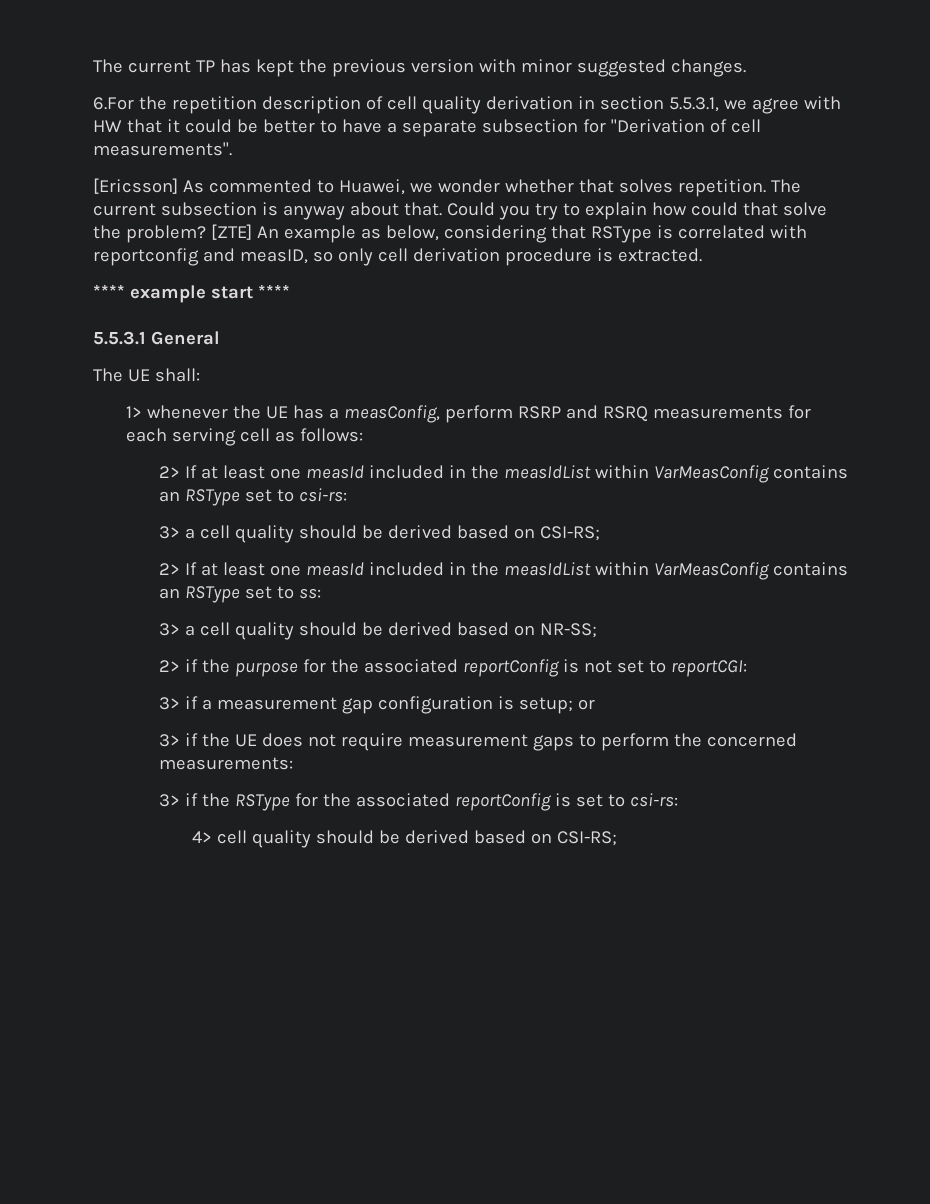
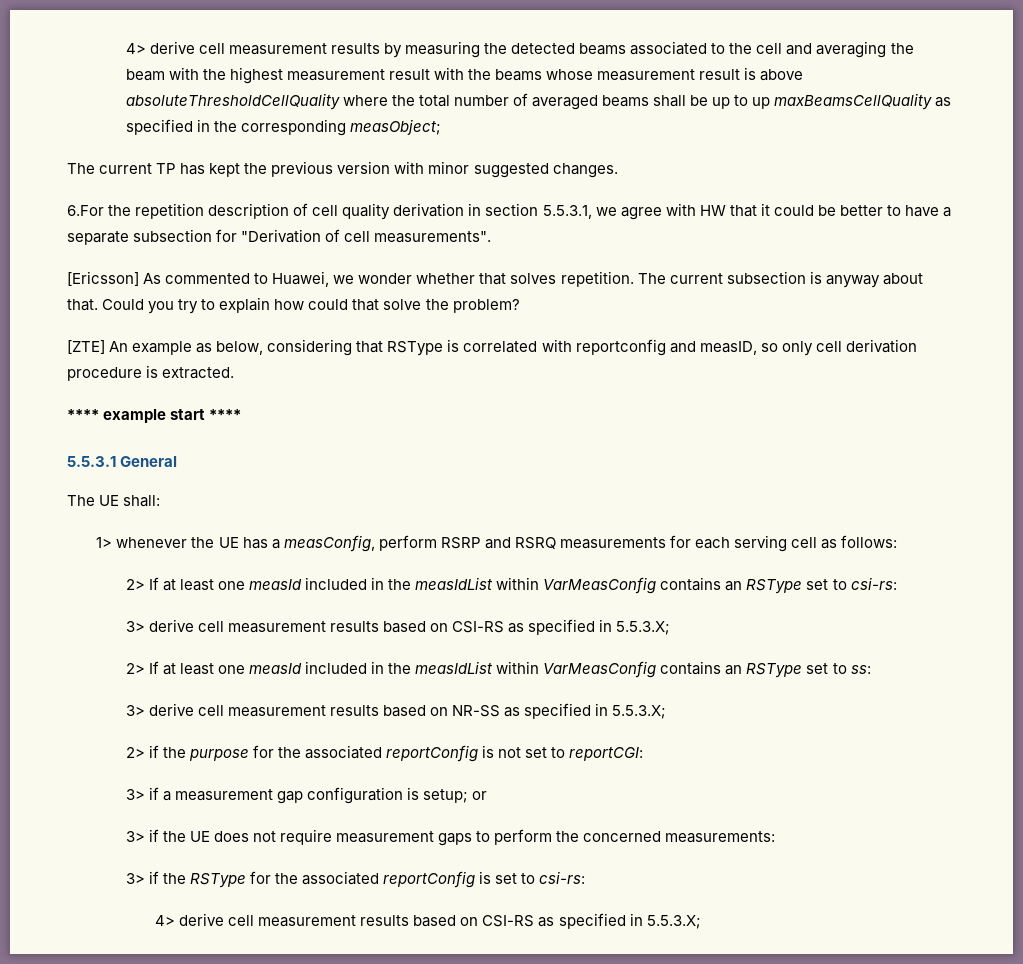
(93, 66) none -> [125,41,914,58] [125,67,804,84] [125,93,952,110] [125,119,441,136] 4> derive cell measurement results by measuring the detected beams associated to the cell and averaging the beam with the highest measurement result with the beams whose measurement result is above absoluteThresholdCellQuality where the total number of averaged beams shall be up to up maxBeamsCellQuality as specified in the corresponding measObject; //
(206, 234) none -> (520, 306) //
[184,525,600,543] a cell quality should be derived based on CSI-RS; -> [148,619,671,635] derive cell measurement results based on CSI-RS as specified in 5.5.3.X;
[184,622,597,640] a cell quality should be derived based on NR-SS; -> [148,703,667,719] derive cell measurement results based on NR-SS as specified in 5.5.3.X;
[216,830,617,848] cell quality should be derived based on CSI-RS; -> [179,913,701,929] derive cell measurement results based on CSI-RS as specified in 5.5.3.X;

